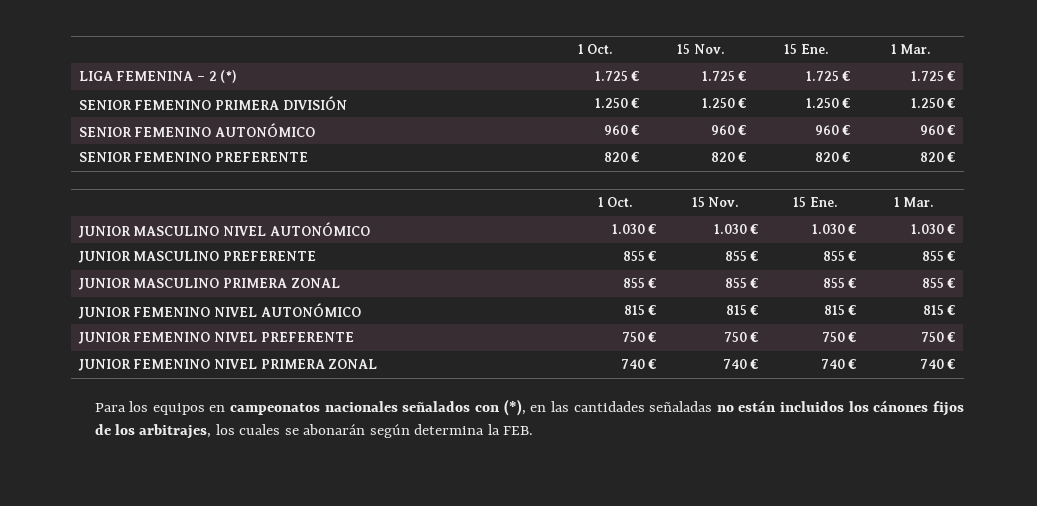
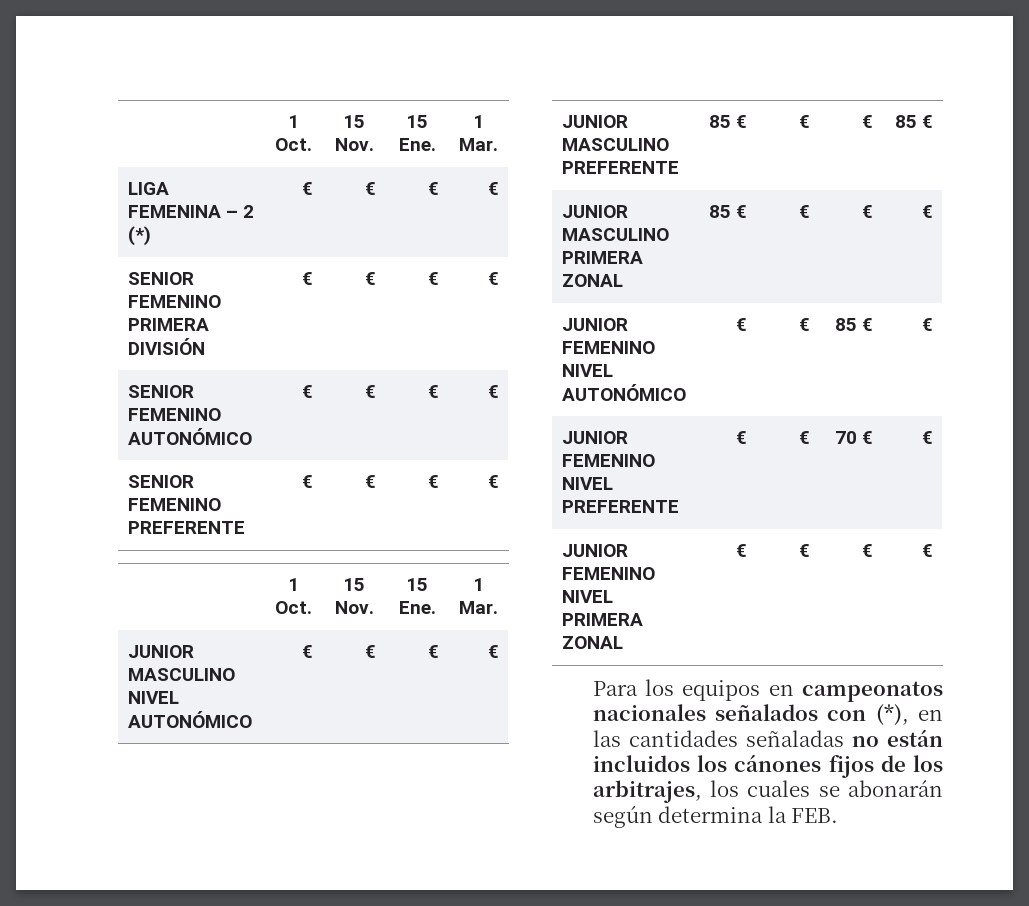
[594,71,641,81] [701,71,748,81] [805,71,852,81] [910,71,944,81] 1.725 € | 1.725 € | 1.725 € | 1.725 -> [302,182,314,195] [365,182,377,195] [428,182,440,195] € | € | € |
[594,98,641,108] [701,98,748,108] [805,98,852,108] [910,98,944,108] 1.250 € | 1.250 € | 1.250 € | 1.250 -> [302,272,314,285] [365,272,377,285] [428,272,440,285] € | € | € |
[603,125,641,135] [710,125,748,135] [814,125,852,135] [919,125,944,135] 960 € | 960 € | 960 € | 960 -> [302,385,314,398] [365,385,377,398] [428,385,440,398] € | € | € |
[603,152,641,162] [710,152,748,162] [814,152,852,162] [919,152,944,162] 820 € | 820 € | 820 € | 820 -> [302,475,314,488] [365,475,377,488] [428,475,440,488] € | € | € |
[611,224,658,234] [713,224,760,234] [811,224,858,234] [910,224,944,234] 1.030 € | 1.030 € | 1.030 € | 1.030 -> [302,645,314,658] [365,645,377,658] [428,645,440,658] € | € | € |
[622,251,658,261] [724,251,760,261] [822,251,858,261] [921,251,944,261] 855 € | 855 € | 855 € | 855 -> [709,115,748,128] [799,115,811,128] [862,115,874,128] [895,115,918,128] 85 € | € | € | 85
[622,278,658,288] [724,278,760,288] [822,278,858,288] [921,278,944,288] 855 € | 855 € | 855 € | 855 -> [709,205,748,218] [799,205,811,218] [862,205,874,218] 85 € | € | € |
[623,305,658,315] [725,305,760,315] [823,305,858,315] [922,305,944,315] 815 € | 815 € | 815 € | 815 -> [736,318,748,331] [799,318,811,331] [835,318,874,331] € | € | 85 € |
[621,332,658,342] [723,332,760,342] [821,332,858,342] [920,332,944,342] 750 € | 750 € | 750 € | 750 -> [736,431,748,444] [799,431,811,444] [835,431,874,444] € | € | 70 € |
[620,359,658,369] [722,359,760,369] [820,359,858,369] [919,359,944,369] 740 € | 740 € | 740 € | 740 -> [736,544,748,557] [799,544,811,557] [862,544,874,557] € | € | € |

